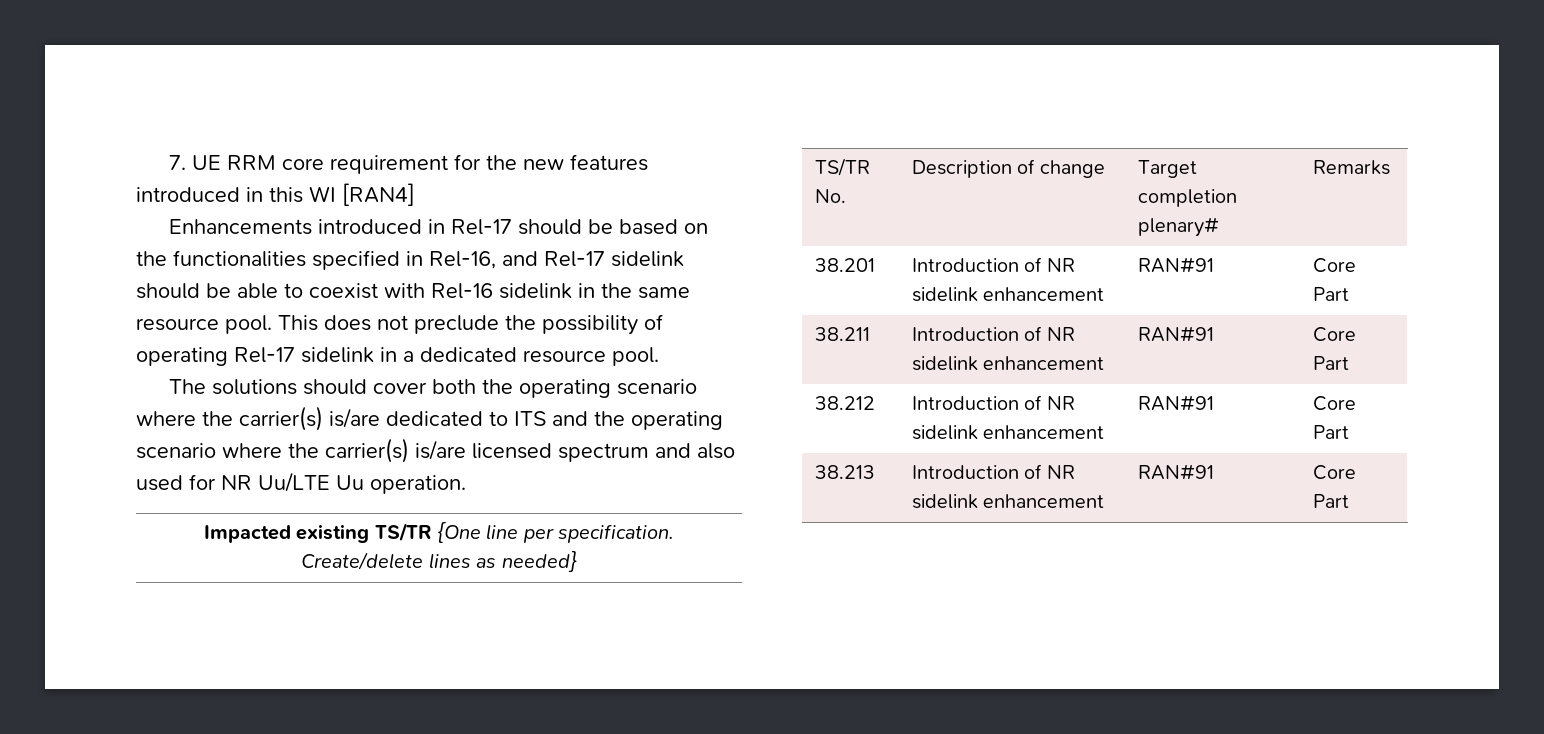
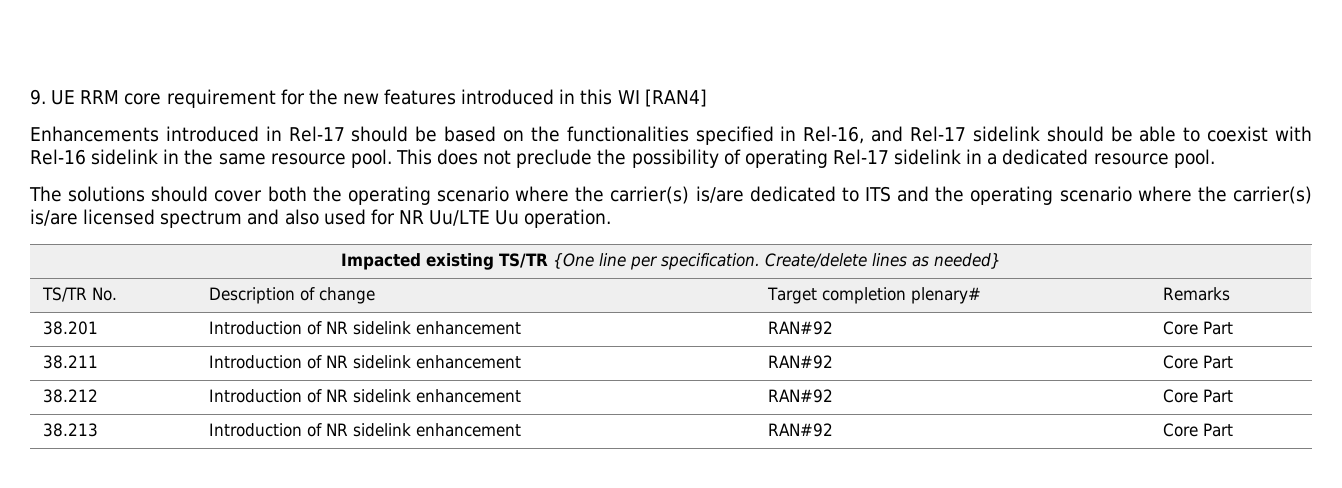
[168,155,186,170] 7. -> [30,89,46,105] 9.
[1138,257,1215,273] RAN#91 -> [768,321,834,335] RAN#92
[1138,326,1215,342] RAN#91 -> [768,355,834,369] RAN#92
[1138,395,1215,411] RAN#91 -> [768,389,834,403] RAN#92
[1138,464,1215,480] RAN#91 -> [768,423,834,437] RAN#92

